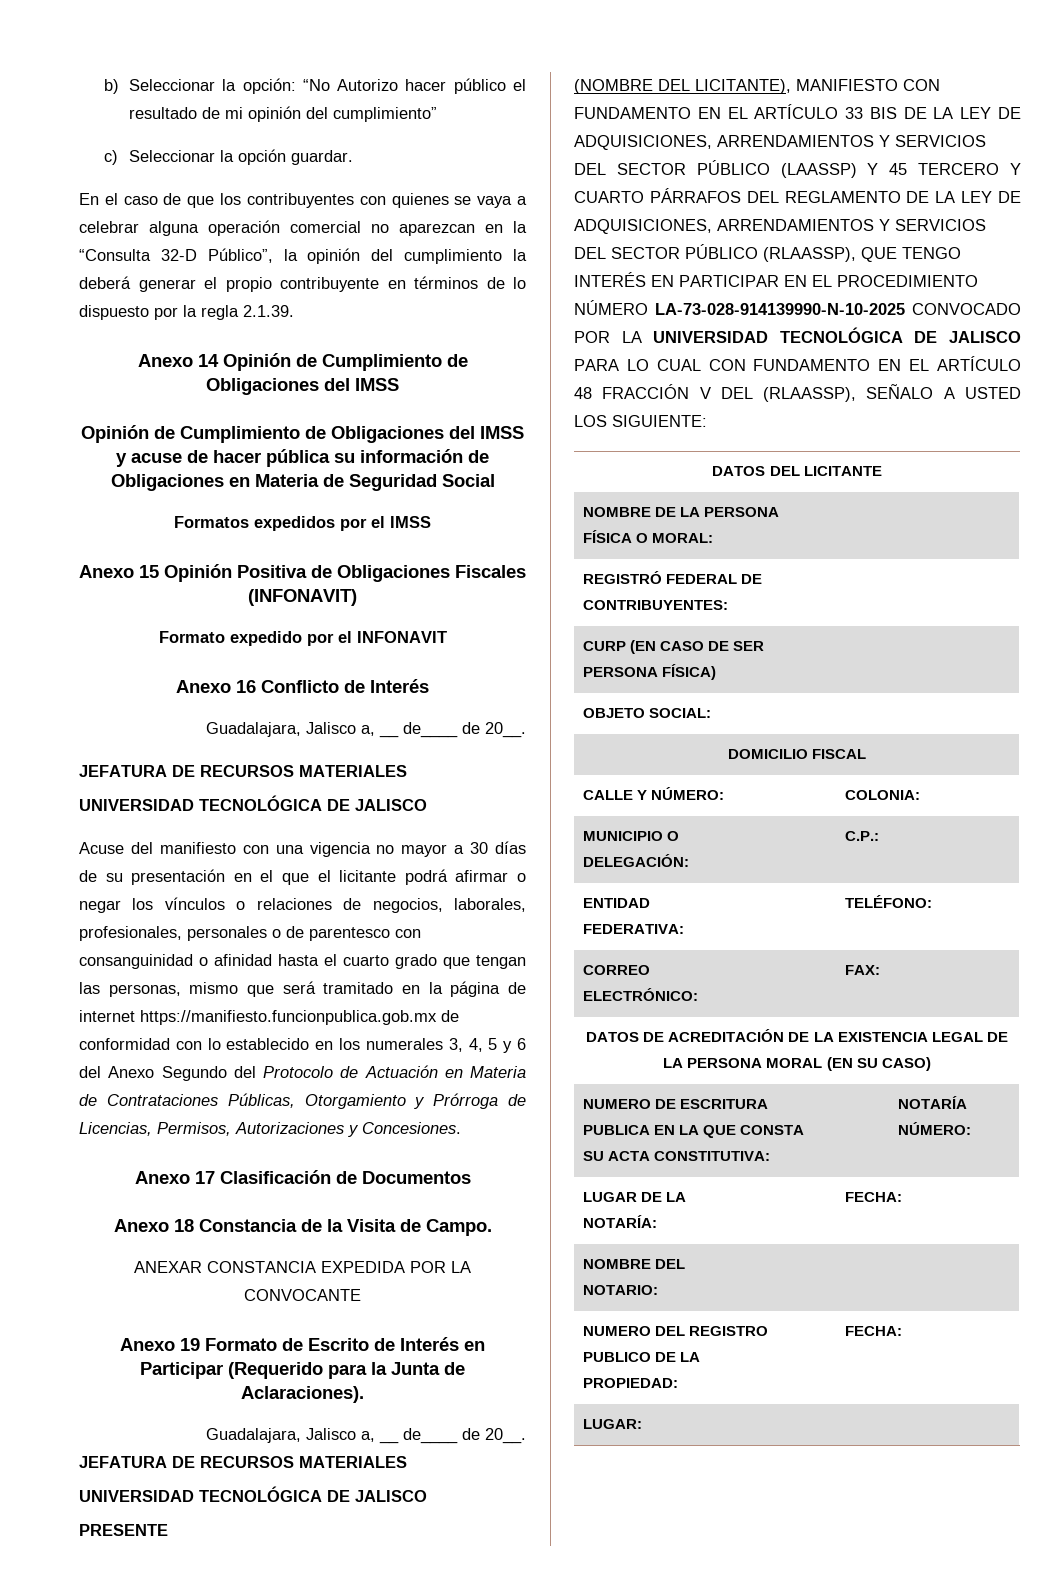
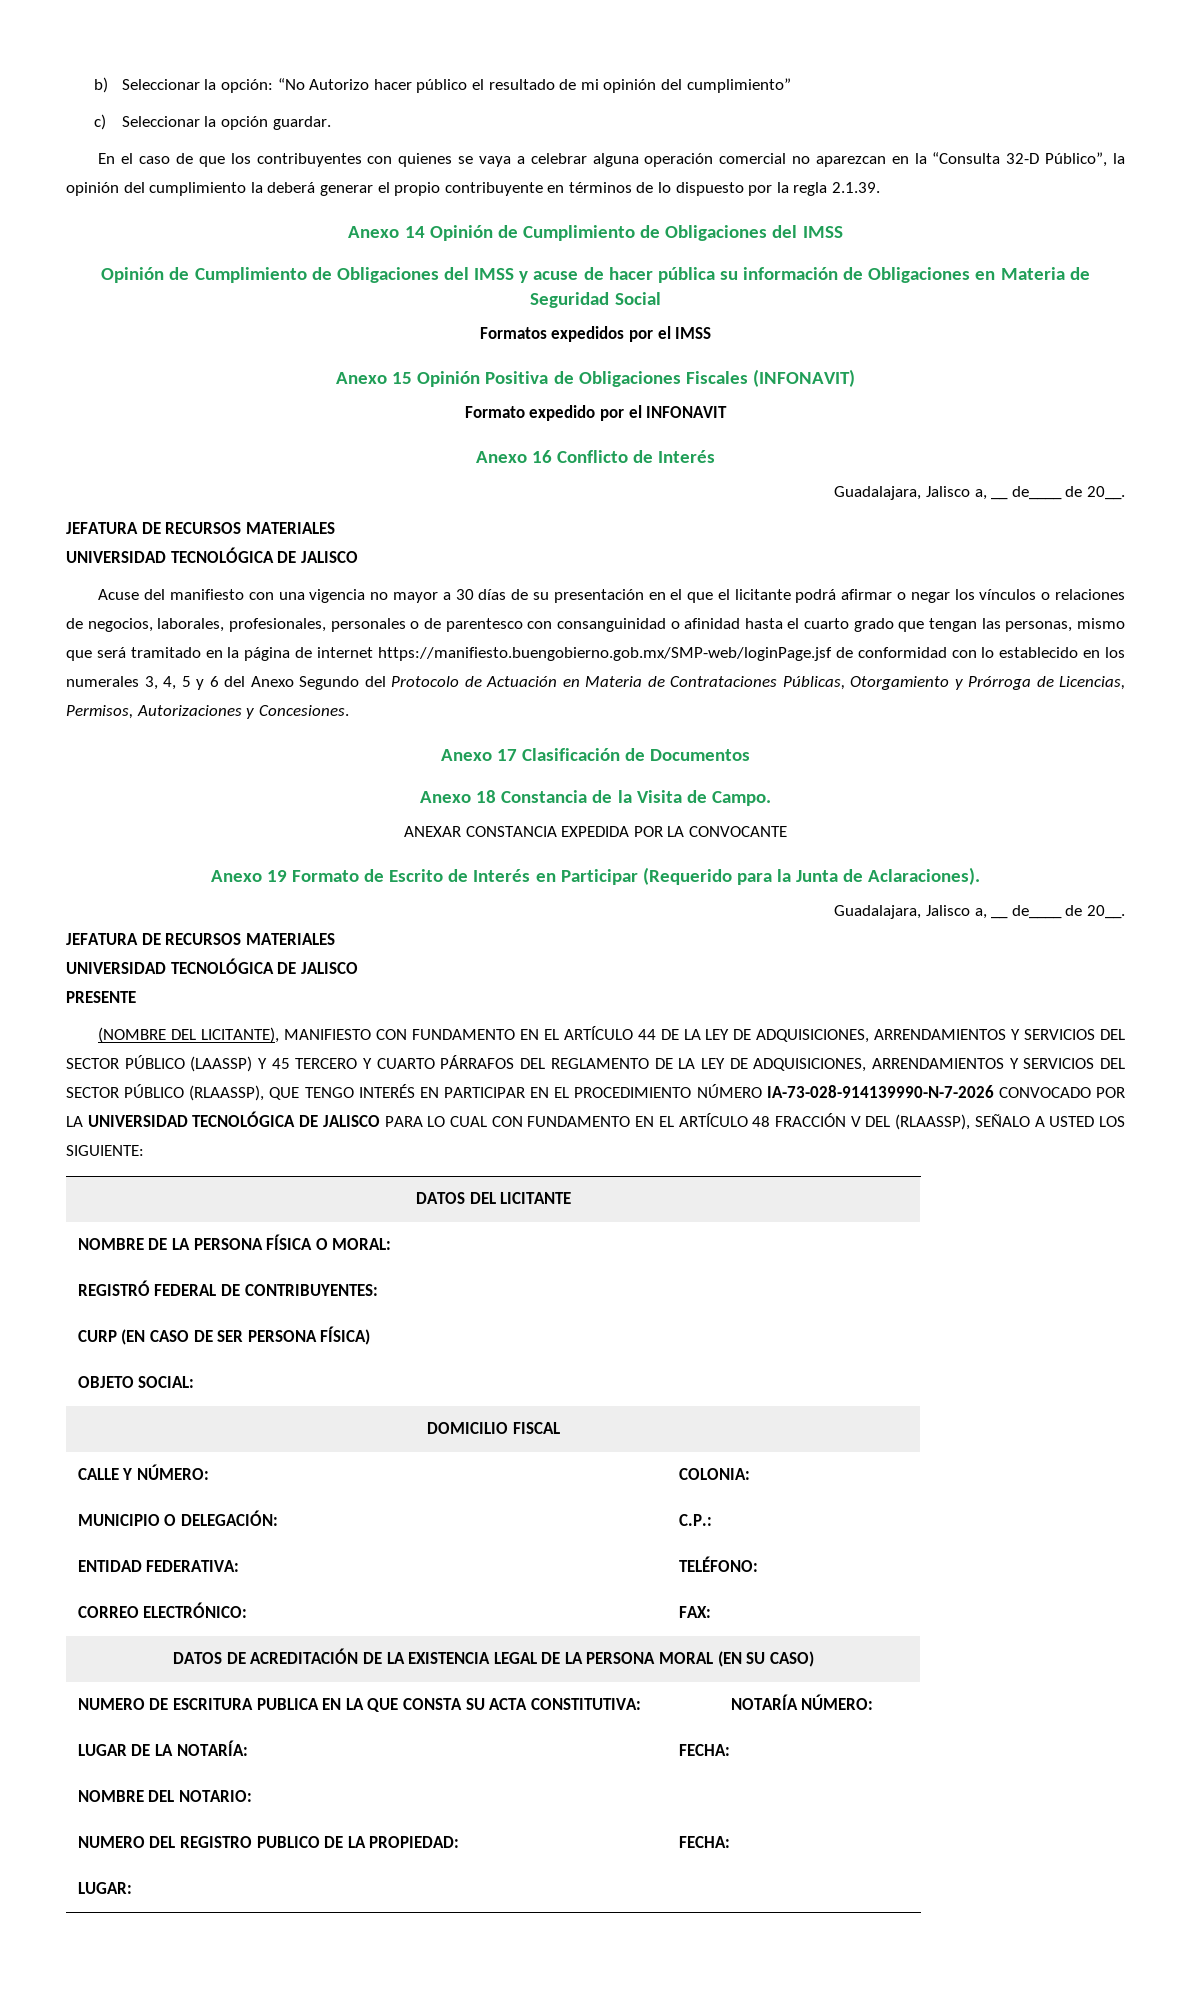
[140,1010,437,1025] https://manifiesto.funcionpublica.gob.mx -> [377,647,832,661] https://manifiesto.buengobierno.gob.mx/SMP-web/loginPage.jsf
[845,107,897,119] 33 BIS -> [637,1029,656,1040] 44
[655,303,905,315] LA-73-028-914139990-N-10-2025 -> [766,1085,994,1098] IA-73-028-914139990-N-7-2026

